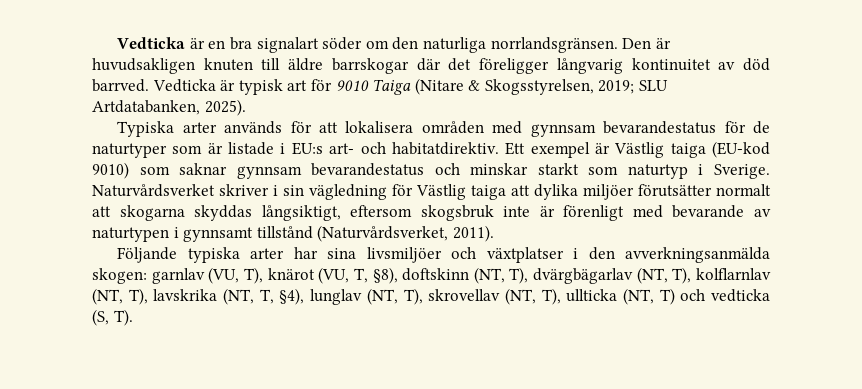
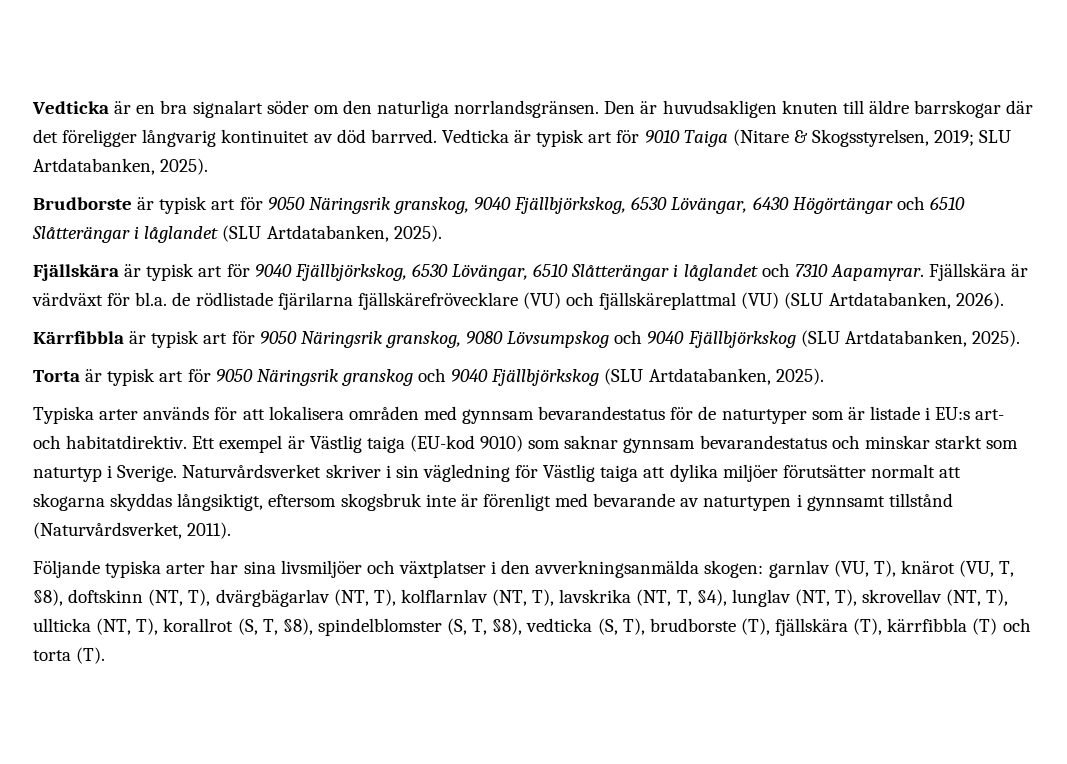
(246, 107) none -> [33,196,965,214] [32,225,442,243] [33,263,1029,281] [32,292,1004,310] [33,330,1020,348] [33,368,824,386] // Brudborste är typisk art för 9050 Näringsrik granskog, 9040 Fjällbjörkskog, 6530 Lövängar, 6430 Högörtängar och 6510 Slåtterängar i låglandet (SLU Artdatabanken, 2025). // Fjällskära är typisk art för 9040 Fjällbjörkskog, 6530 Lövängar, 6510 Slåtterängar i låglandet och 7310 Aapamyrar. Fjällskära är värdväxt för bl.a. de rödlistade fjärilarna fjällskärefrövecklare (VU) och fjällskäreplattmal (VU) (SLU Artdatabanken, 2026). // Kärrfibbla är typisk art för 9050 Näringsrik granskog, 9080 Lövsumpskog och 9040 Fjällbjörkskog (SLU Artdatabanken, 2025). // Torta är typisk art för 9050 Näringsrik granskog och 9040 Fjällbjörkskog (SLU Artdatabanken, 2025).
[659,288,770,305] [92,309,133,326] T) och vedticka (S, T). -> [136,618,1031,636] [33,647,106,664] T), korallrot (S, T, §8), spindelblomster (S, T, §8), vedticka (S, T), brudborste (T), fjällskära (T), kärrfibbla (T) och torta (T).

